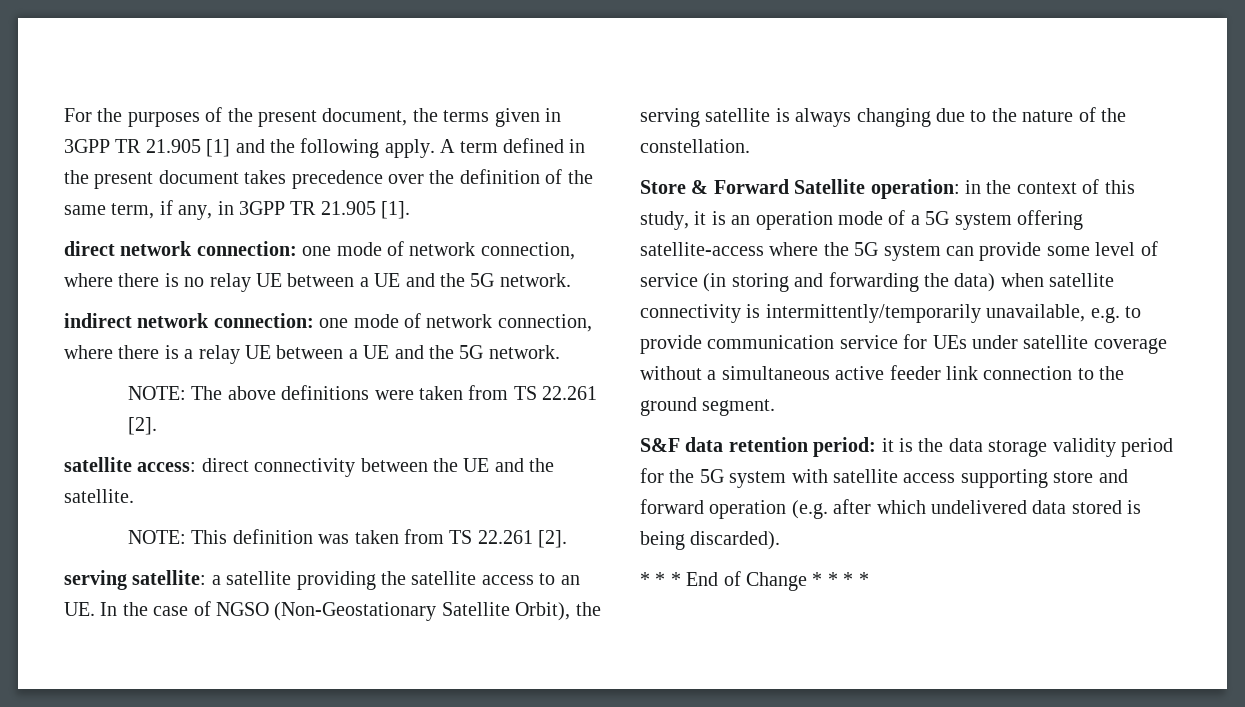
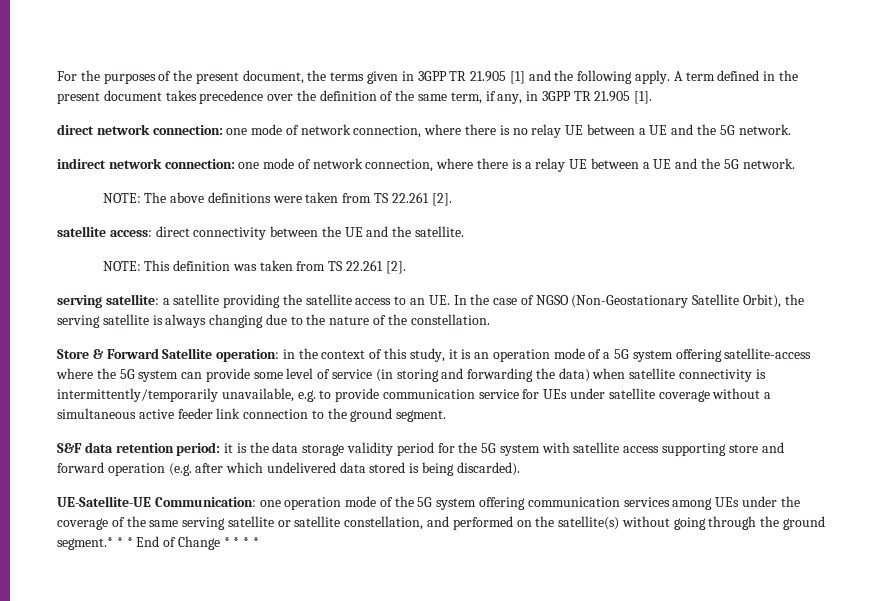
[640,572,650,586] * -> [57,496,800,510] [57,516,826,530] [57,537,113,550] UE-Satellite-UE Communication: one operation mode of the 5G system offering communication services among UEs under the coverage of the same serving satellite or satellite constellation, and performed on the satellite(s) without going through the ground segment.*

